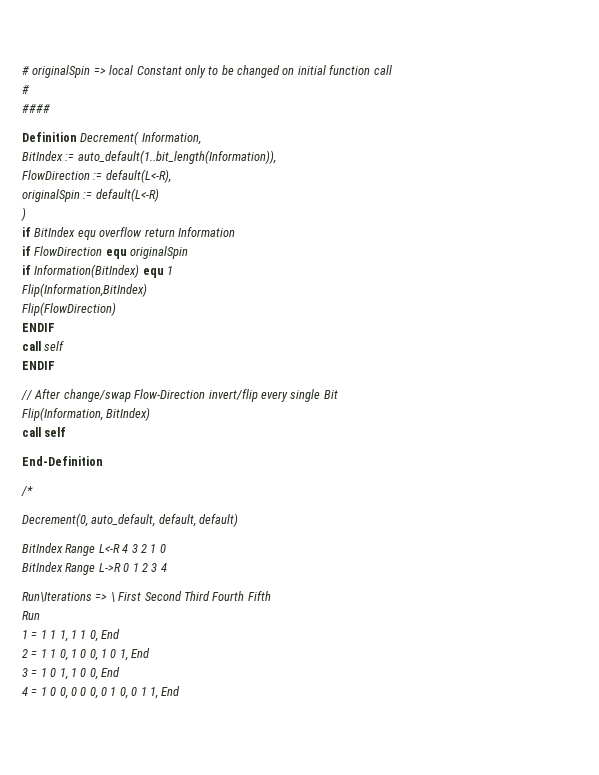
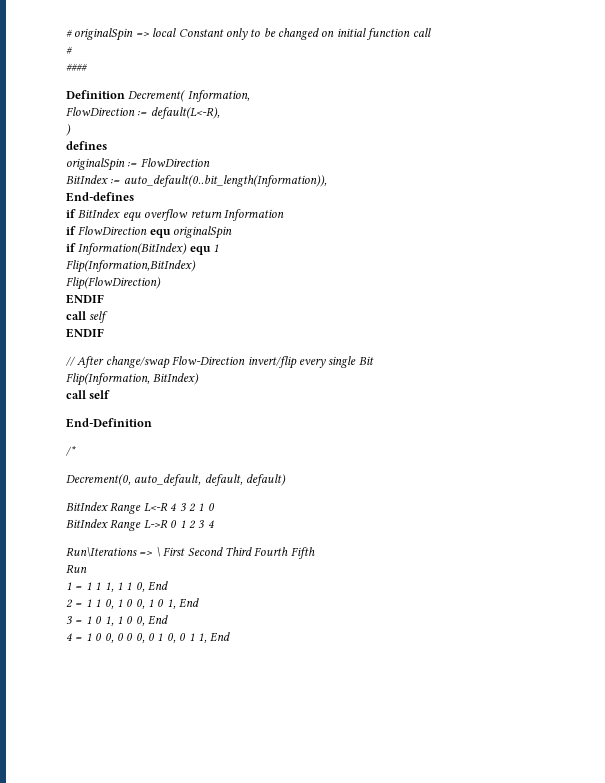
[22,150,276,164] // BitIndex := auto_default(1..bit_length(Information)), -> (250, 96) none
(171, 176) none -> [66,124,71,136] [66,141,107,150] // ) // defines
[95,188,159,202] [21,207,26,221] default(L<-R) // ) -> [140,158,210,167] [66,175,327,187] [66,192,134,202] FlowDirection // BitIndex := auto_default(0..bit_length(Information)), // End-defines

